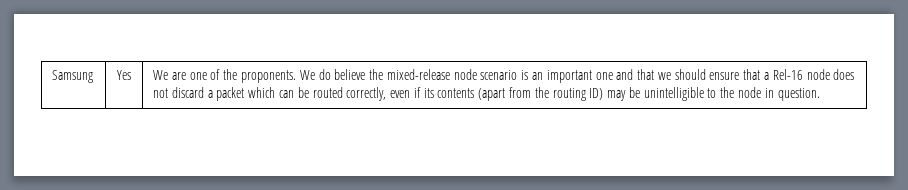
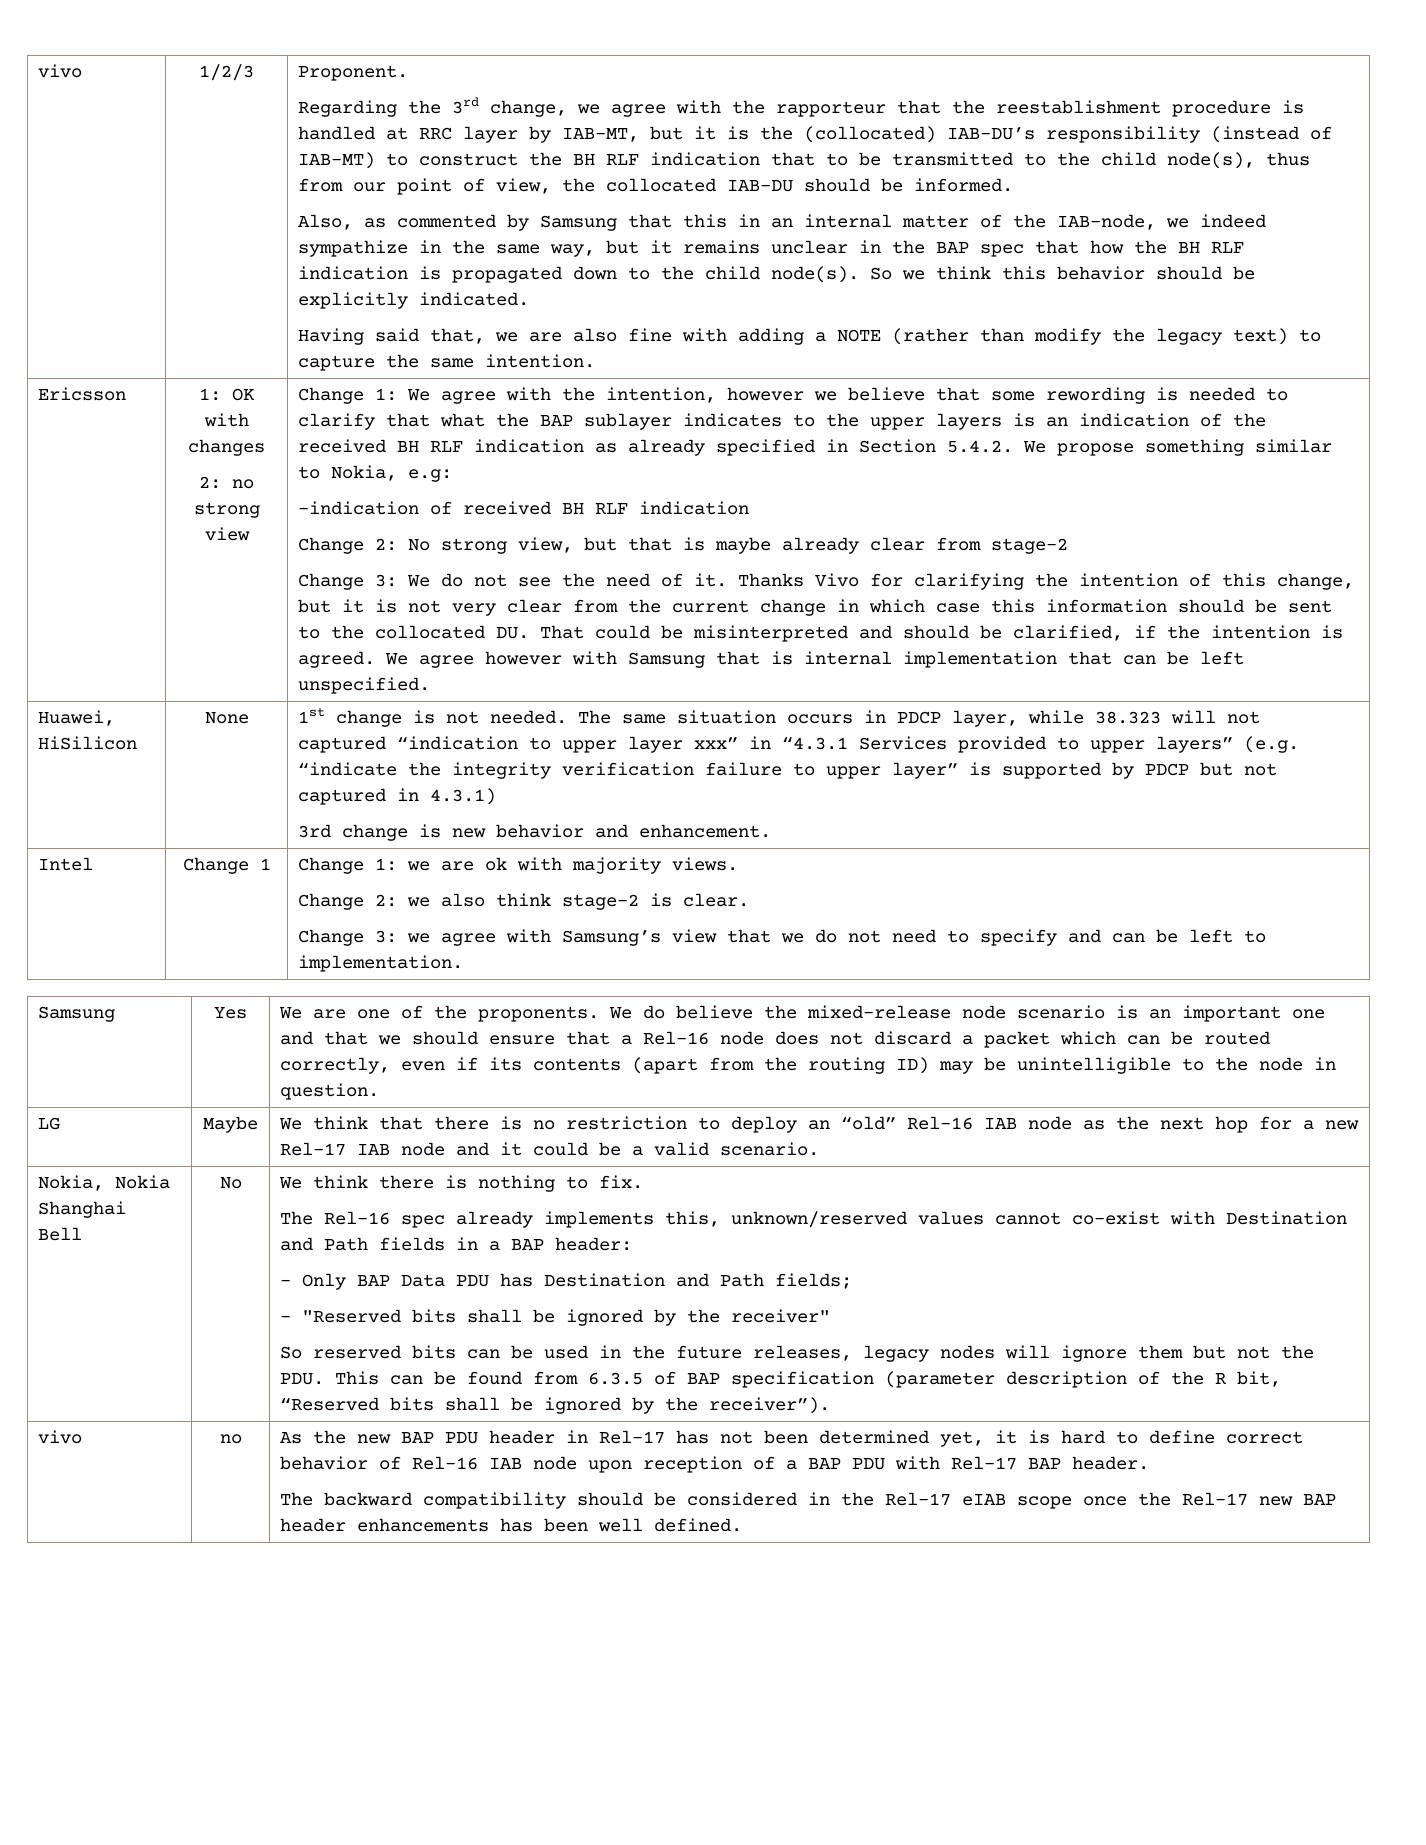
(52, 76) none -> [38,64,83,78] [199,64,254,81] [298,65,409,81] [298,97,1305,117] [298,126,1333,143] [298,152,1311,169] [298,178,1014,195] [298,214,1267,231] [298,240,1245,257] [298,266,1256,283] [298,292,530,309] [298,328,1322,345] [298,354,596,371] [38,387,127,401] [199,388,255,401] [203,413,249,427] [188,439,265,456] [199,476,254,489] [193,502,260,518] [204,527,250,541] [298,387,1289,404] [298,413,1267,430] [298,439,1333,456] [298,465,453,482] [298,501,750,515] [298,537,1069,554] [298,573,1355,590] [298,599,1333,616] [298,625,1344,642] [298,651,1245,668] [298,677,431,694] [38,710,116,726] [38,736,138,750] [204,712,249,724] [298,708,1261,727] [298,736,1300,753] [298,762,1278,779] [298,788,497,805] [298,824,772,841] [38,857,94,871] [182,857,271,874] [298,857,739,874] [298,893,750,910] [298,929,1267,946] [298,955,464,972] vivo | 1/2/3 | Proponent. // Regarding the 3rd change, we agree with the rapporteur that the reestablishment procedure is handled at RRC layer by IAB-MT, but it is the (collocated) IAB-DU’s responsibility (instead of IAB-MT) to construct the BH RLF indication that to be transmitted to the child node(s), thus from our point of view, the collocated IAB-DU should be informed. // Also, as commented by Samsung that this in an internal matter of the IAB-node, we indeed sympathize in the same way, but it remains unclear in the BAP spec that how the BH RLF indication is propagated down to the child node(s). So we think this behavior should be explicitly indicated. // Having said that, we are also fine with adding a NOTE (rather than modify the legacy text) to capture the same intention. // Ericsson | 1: OK with changes // 2: no strong view | Change 1: We agree with the intention, however we believe that some rewording is needed to clarify that what the BAP sublayer indicates to the upper layers is an indication of the received BH RLF indication as already specified in Section 5.4.2. We propose something similar to Nokia, e.g: // -indication of received BH RLF indication // Change 2: No strong view, but that is maybe already clear from stage-2 // Change 3: We do not see the need of it. Thanks Vivo for clarifying the intention of this change, but it is not very clear from the current change in which case this information should be sent to the collocated DU. That could be misinterpreted and should be clarified, if the intention is agreed. We agree however with Samsung that is internal implementation that can be left unspecified. // Huawei, HiSilicon | None | 1st change is not needed. The same situation occurs in PDCP layer, while 38.323 will not captured “indication to upper layer xxx” in “4.3.1 Services provided to upper layers” (e.g. “indicate the integrity verification failure to upper layer” is supported by PDCP but not captured in 4.3.1) // 3rd change is new behavior and enhancement. // Intel | Change 1 | Change 1: we are ok with majority views. // Change 2: we also think stage-2 is clear. // Change 3: we agree with Samsung’s view that we do not need to specify and can be left to implementation. //
(820, 94) none -> [38,1117,61,1130] [203,1116,258,1133] [279,1116,1360,1133] [280,1142,820,1156] [38,1175,171,1191] [38,1201,127,1218] [38,1227,83,1241] [219,1177,242,1189] [279,1175,644,1192] [280,1211,1348,1228] [280,1237,633,1251] [280,1273,853,1290] [280,1309,831,1326] [280,1345,1315,1362] [280,1371,1282,1388] [280,1397,831,1414] [38,1430,83,1444] [219,1434,242,1444] [280,1430,1304,1447] [280,1456,1150,1473] [280,1492,1337,1509] [280,1518,743,1532] // LG | Maybe | We think that there is no restriction to deploy an “old” Rel-16 IAB node as the next hop for a new Rel-17 IAB node and it could be a valid scenario. // Nokia, Nokia Shanghai Bell | No | We think there is nothing to fix. // The Rel-16 spec already implements this, unknown/reserved values cannot co-exist with Destination and Path fields in a BAP header: // - Only BAP Data PDU has Destination and Path fields; // - "Reserved bits shall be ignored by the receiver" // So reserved bits can be used in the future releases, legacy nodes will ignore them but not the PDU. This can be found from 6.3.5 of BAP specification (parameter description of the R bit, “Reserved bits shall be ignored by the receiver”). // vivo | no | As the new BAP PDU header in Rel-17 has not been determined yet, it is hard to define correct behavior of Rel-16 IAB node upon reception of a BAP PDU with Rel-17 BAP header. // The backward compatibility should be considered in the Rel-17 eIAB scope once the Rel-17 new BAP header enhancements has been well defined.

